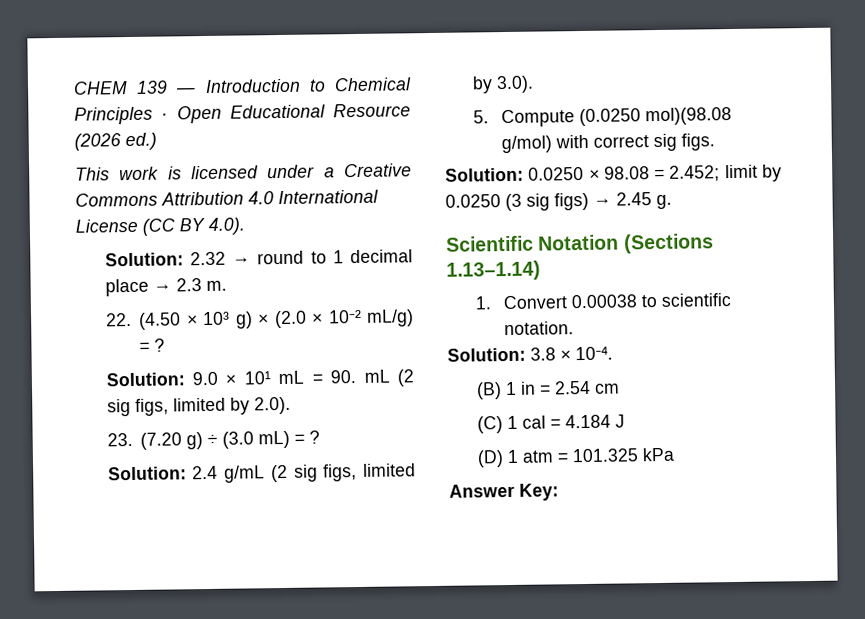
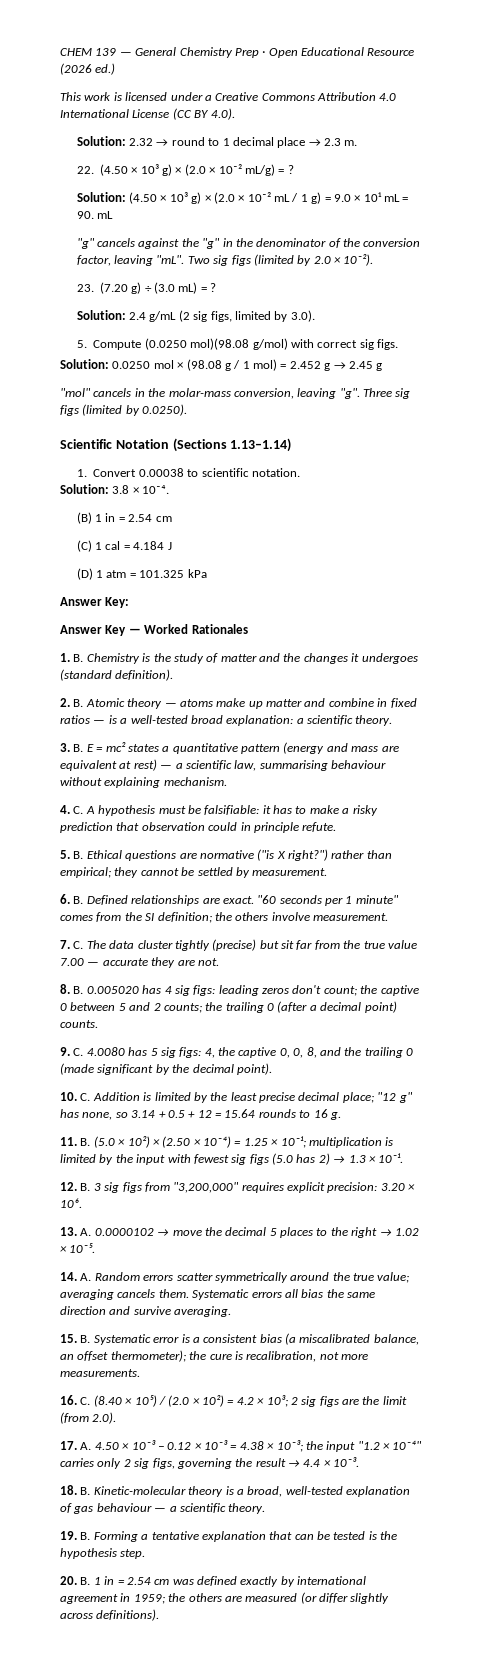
[204,77,412,93] [74,106,153,125] Introduction to Chemical Principles -> [135,47,259,58] General Chemistry Prep
(185, 379) none -> [129,192,331,204] (4.50 × 10³ g) × (2.0 × 10⁻² mL / 1 g) =
[397,369,415,387] [106,396,291,417] (2 sig figs, limited by 2.0). -> [76,238,421,249] [76,254,374,266] // "g" cancels against the "g" in the denominator of the conversion factor, leaving "mL". Two sig figs (limited by 2.0 × 10⁻²).
[588,164,782,182] [445,192,672,212] × 98.08 = 2.452; limit by 0.0250 (3 sig figs) → 2.45 g. -> [153,359,383,371] [60,388,411,399] [60,404,188,416] mol × (98.08 g / 1 mol) = 2.452 g → 2.45 g // "mol" cancels in the molar-mass conversion, leaving "g". Three sig figs (limited by 0.0250).
(559, 492) none -> [60,624,248,636] [60,653,418,664] [60,669,174,681] [60,698,417,709] [60,715,393,726] [60,742,399,754] [60,759,386,771] [60,777,227,788] [60,805,378,816] [60,822,337,833] [60,849,392,861] [60,867,328,878] [60,894,399,906] [60,912,388,923] [60,939,417,951] [60,957,219,968] [60,984,419,996] [60,1001,397,1013] [60,1020,98,1028] [60,1047,413,1058] [60,1063,272,1075] [60,1092,413,1103] [60,1109,341,1120] [60,1136,394,1148] [60,1153,404,1165] [60,1182,416,1193] [60,1198,82,1208] [60,1227,419,1238] [60,1243,96,1253] [60,1272,410,1283] [60,1289,375,1300] [60,1306,232,1317] [60,1333,419,1345] [60,1350,368,1362] [60,1369,140,1377] [60,1395,407,1407] [60,1412,117,1424] [60,1440,423,1452] [60,1457,360,1469] [60,1485,410,1497] [60,1503,266,1514] [60,1531,398,1542] [60,1548,146,1559] [60,1576,367,1587] [60,1592,390,1604] [60,1609,160,1621] // Answer Key — Worked Rationales // 1. B. Chemistry is the study of matter and the changes it undergoes (standard definition). // 2. B. Atomic theory — atoms make up matter and combine in fixed ratios — is a well-tested broad explanation: a scientific theory. // 3. B. E = mc² states a quantitative pattern (energy and mass are equivalent at rest) — a scientific law, summarising behaviour without explaining mechanism. // 4. C. A hypothesis must be falsifiable: it has to make a risky prediction that observation could in principle refute. // 5. B. Ethical questions are normative ("is X right?") rather than empirical; they cannot be settled by measurement. // 6. B. Defined relationships are exact. "60 seconds per 1 minute" comes from the SI definition; the others involve measurement. // 7. C. The data cluster tightly (precise) but sit far from the true value 7.00 — accurate they are not. // 8. B. 0.005020 has 4 sig figs: leading zeros don't count; the captive 0 between 5 and 2 counts; the trailing 0 (after a decimal point) counts. // 9. C. 4.0080 has 5 sig figs: 4, the captive 0, 0, 8, and the trailing 0 (made significant by the decimal point). // 10. C. Addition is limited by the least precise decimal place; "12 g" has none, so 3.14 + 0.5 + 12 = 15.64 rounds to 16 g. // 11. B. (5.0 × 10²) × (2.50 × 10⁻⁴) = 1.25 × 10⁻¹; multiplication is limited by the input with fewest sig figs (5.0 has 2) → 1.3 × 10⁻¹. // 12. B. 3 sig figs from "3,200,000" requires explicit precision: 3.20 × 10⁶. // 13. A. 0.0000102 → move the decimal 5 places to the right → 1.02 × 10⁻⁵. // 14. A. Random errors scatter symmetrically around the true value; averaging cancels them. Systematic errors all bias the same direction and survive averaging. // 15. B. Systematic error is a consistent bias (a miscalibrated balance, an offset thermometer); the cure is recalibration, not more measurements. // 16. C. (8.40 × 10⁵) / (2.0 × 10²) = 4.2 × 10³; 2 sig figs are the limit (from 2.0). // 17. A. 4.50 × 10⁻³ − 0.12 × 10⁻³ = 4.38 × 10⁻³; the input "1.2 × 10⁻⁴" carries only 2 sig figs, governing the result → 4.4 × 10⁻³. // 18. B. Kinetic-molecular theory is a broad, well-tested explanation of gas behaviour — a scientific theory. // 19. B. Forming a tentative explanation that can be tested is the hypothesis step. // 20. B. 1 in = 2.54 cm was defined exactly by international agreement in 1959; the others are measured (or differ slightly across definitions).

